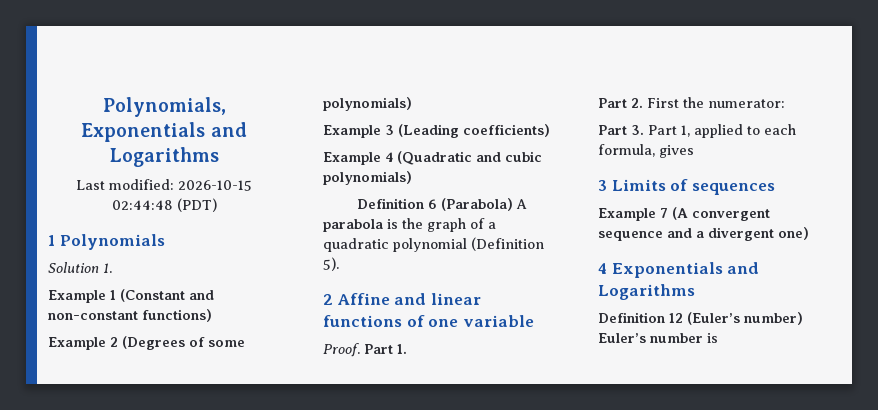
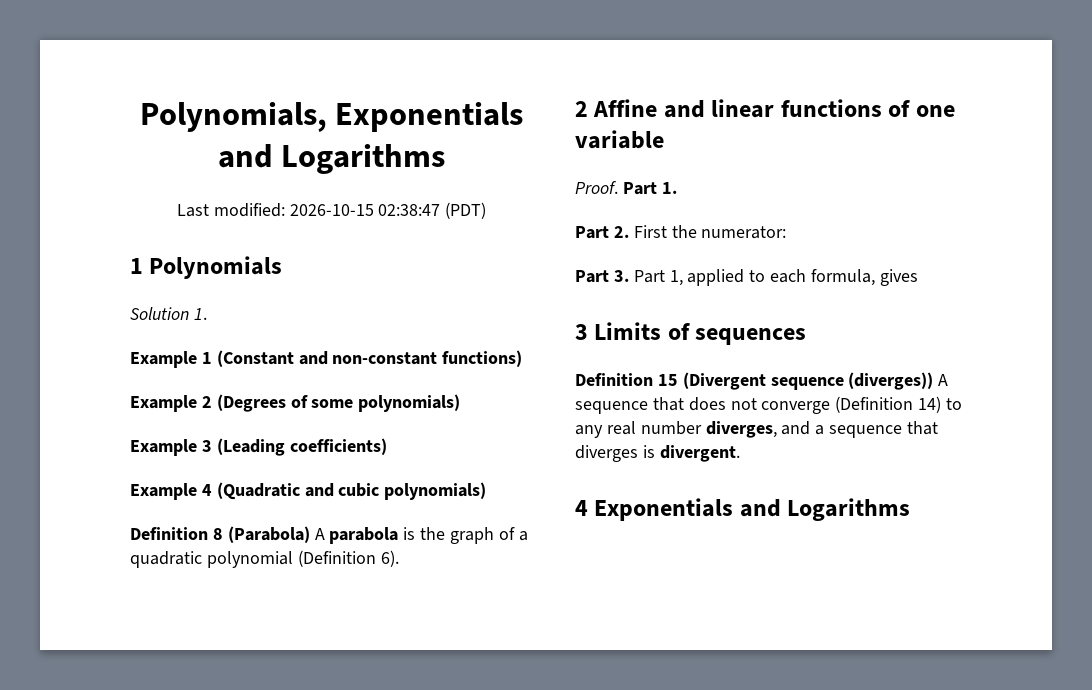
[111,200,173,210] 02:44:48 -> [378,204,441,216] 02:38:47
[428,199,438,209] 6 -> [212,528,223,540] 8
[323,257,339,271] 5). -> [380,550,399,567] 6).
[598,207,770,221] [598,227,809,241] [598,262,760,278] [598,284,695,300] [598,312,803,325] [598,333,718,343] Example 7 (A convergent sequence and a divergent one) // 4 Exponentials and Logarithms // Definition 12 (Euler’s number) Euler’s number is -> [575,372,949,390] [575,396,963,414] [575,421,939,438] [575,445,740,462] [575,498,911,521] Definition 15 (Divergent sequence (diverges)) A sequence that does not converge (Definition 14) to any real number diverges, and a sequence that diverges is divergent. // 4 Exponentials and Logarithms

